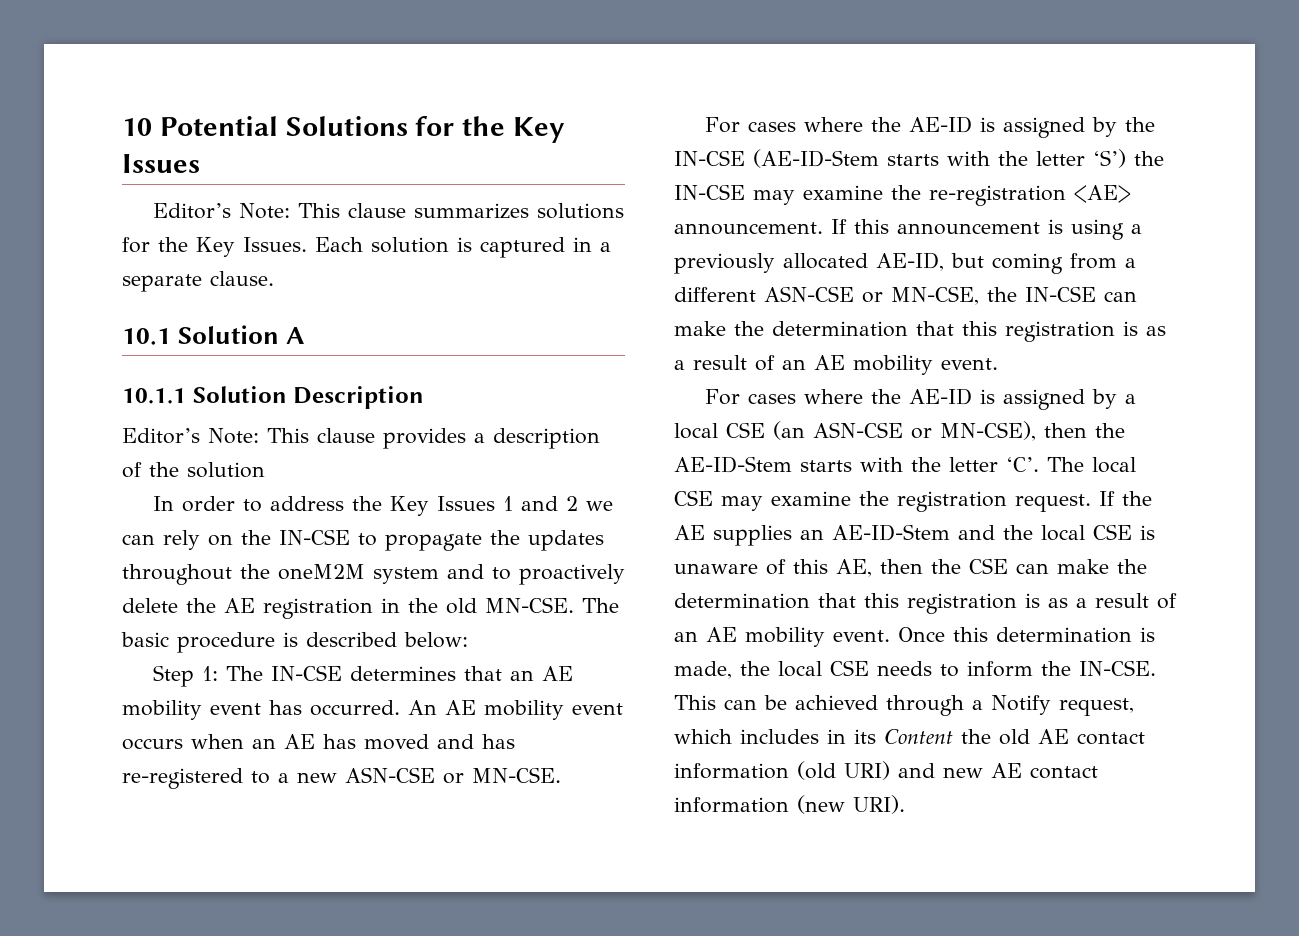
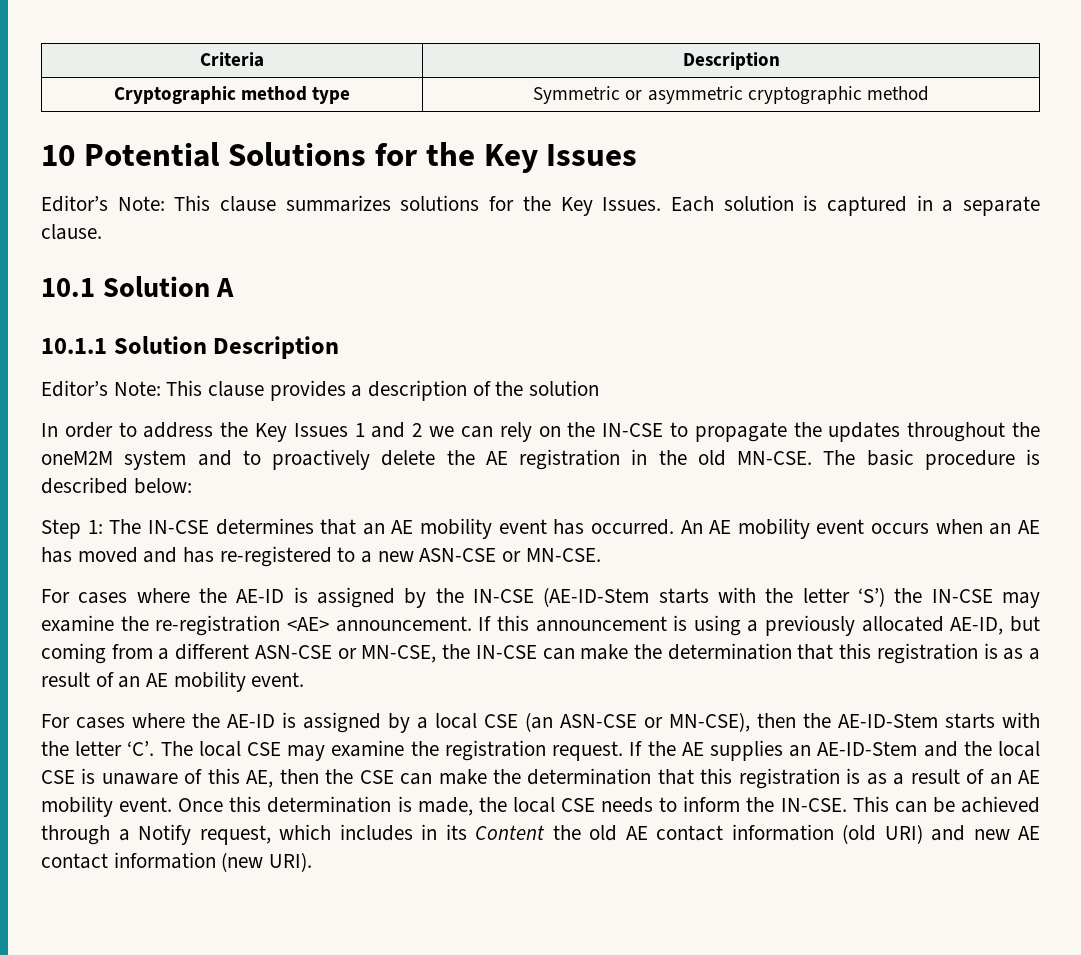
(122, 127) none -> [200,52,264,67] [682,52,780,70] [113,86,351,104] [533,86,929,105] Criteria | Description // Cryptographic method type | Symmetric or asymmetric cryptographic method //

